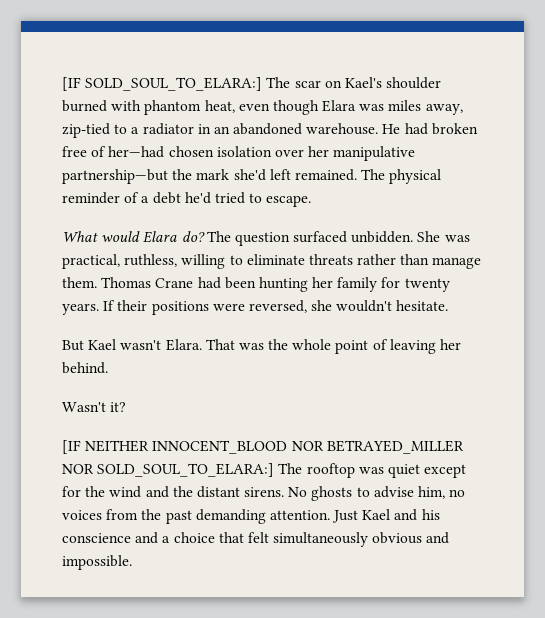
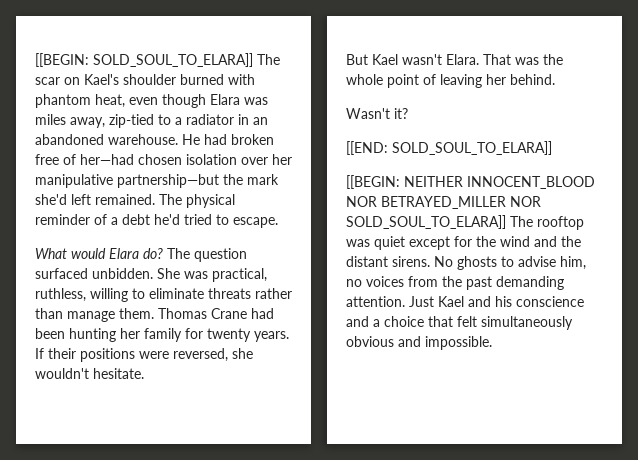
[62,77,263,91] [IF SOLD_SOUL_TO_ELARA:] -> [35,53,253,67] [[BEGIN: SOLD_SOUL_TO_ELARA]]
[62,440,81,454] [IF -> [346,141,552,155] [346,175,400,189] [[END: SOLD_SOUL_TO_ELARA]] // [[BEGIN:
[97,463,275,477] SOLD_SOUL_TO_ELARA:] -> [346,215,506,229] SOLD_SOUL_TO_ELARA]]

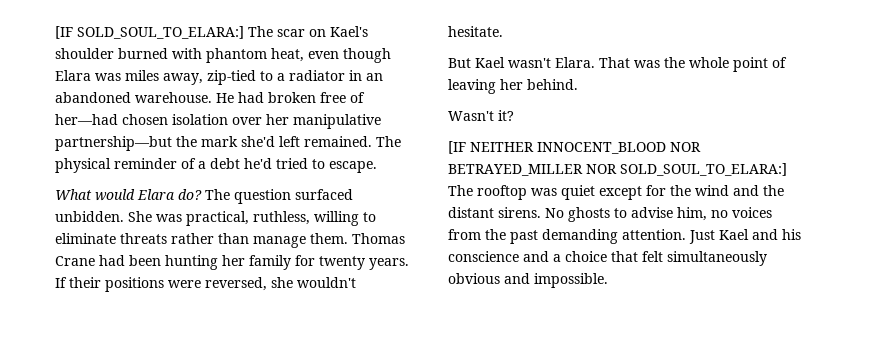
[35,53,253,67] [[BEGIN: SOLD_SOUL_TO_ELARA]] -> [55,26,244,39] [IF SOLD_SOUL_TO_ELARA:]
[346,141,552,155] [346,175,400,189] [[END: SOLD_SOUL_TO_ELARA]] // [[BEGIN: -> [448,141,466,154] [IF
[346,215,506,229] SOLD_SOUL_TO_ELARA]] -> [620,163,787,176] SOLD_SOUL_TO_ELARA:]

